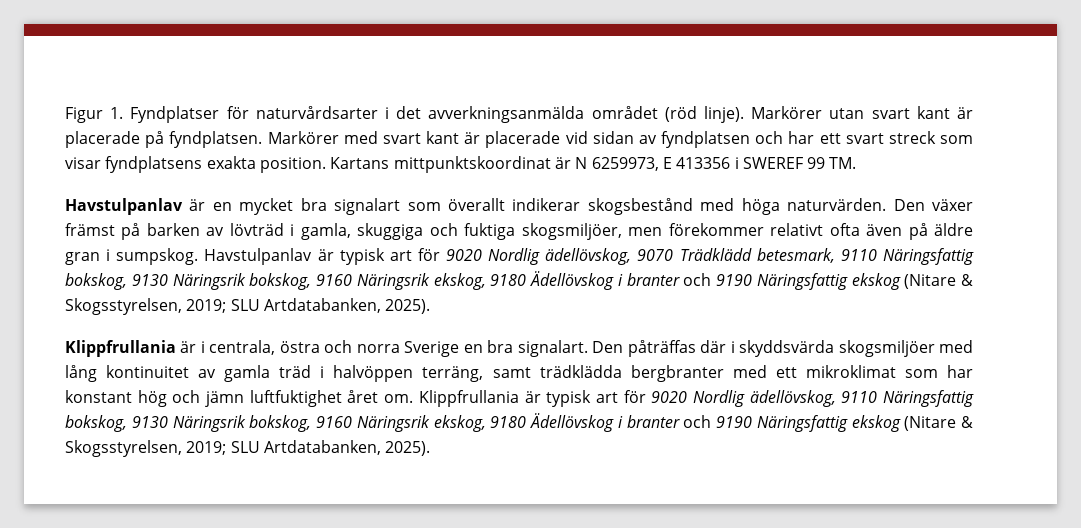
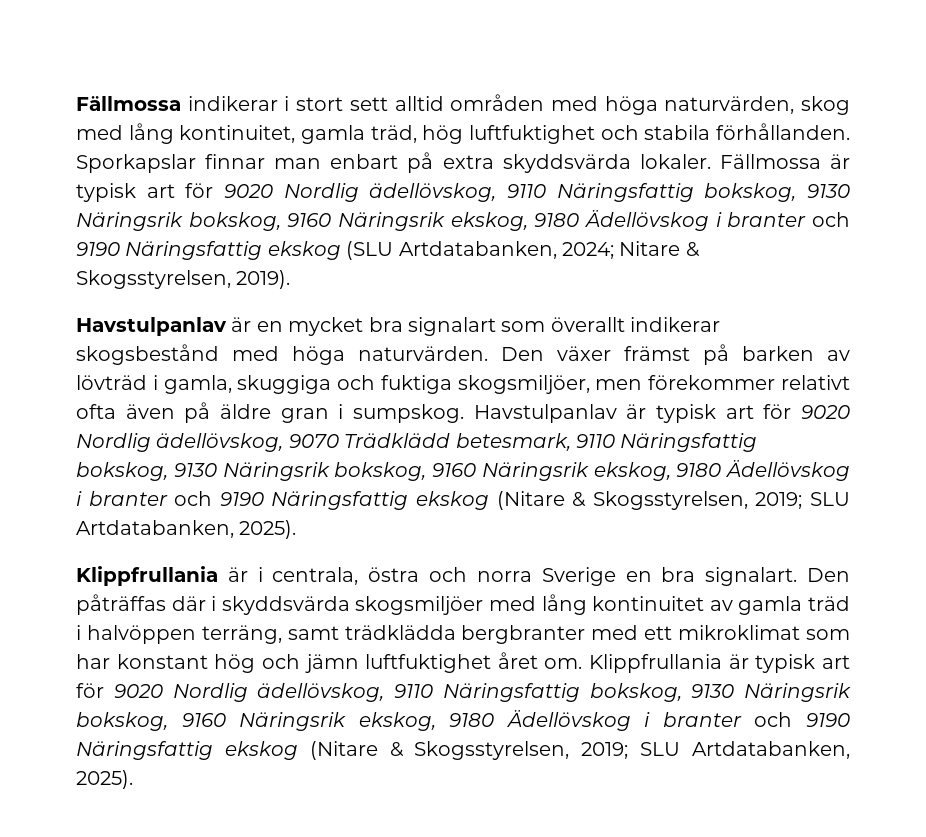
[65,106,974,123] [65,131,973,148] [65,156,857,173] Figur 1. Fyndplatser för naturvårdsarter i det avverkningsanmälda området (röd linje). Markörer utan svart kant är placerade på fyndplatsen. Markörer med svart kant är placerade vid sidan av fyndplatsen och har ett svart streck som visar fyndplatsens exakta position. Kartans mittpunktskoordinat är N 6259973, E 413356 i SWEREF 99 TM. -> [76,94,850,115] [76,123,850,144] [76,152,850,173] [76,183,850,202] [76,210,850,231] [76,241,700,260] [76,270,291,289] Fällmossa indikerar i stort sett alltid områden med höga naturvärden, skog med lång kontinuitet, gamla träd, hög luftfuktighet och stabila förhållanden. Sporkapslar finnar man enbart på extra skyddsvärda lokaler. Fällmossa är typisk art för 9020 Nordlig ädellövskog, 9110 Näringsfattig bokskog, 9130 Näringsrik bokskog, 9160 Näringsrik ekskog, 9180 Ädellövskog i branter och 9190 Näringsfattig ekskog (SLU Artdatabanken, 2024; Nitare & Skogsstyrelsen, 2019).

